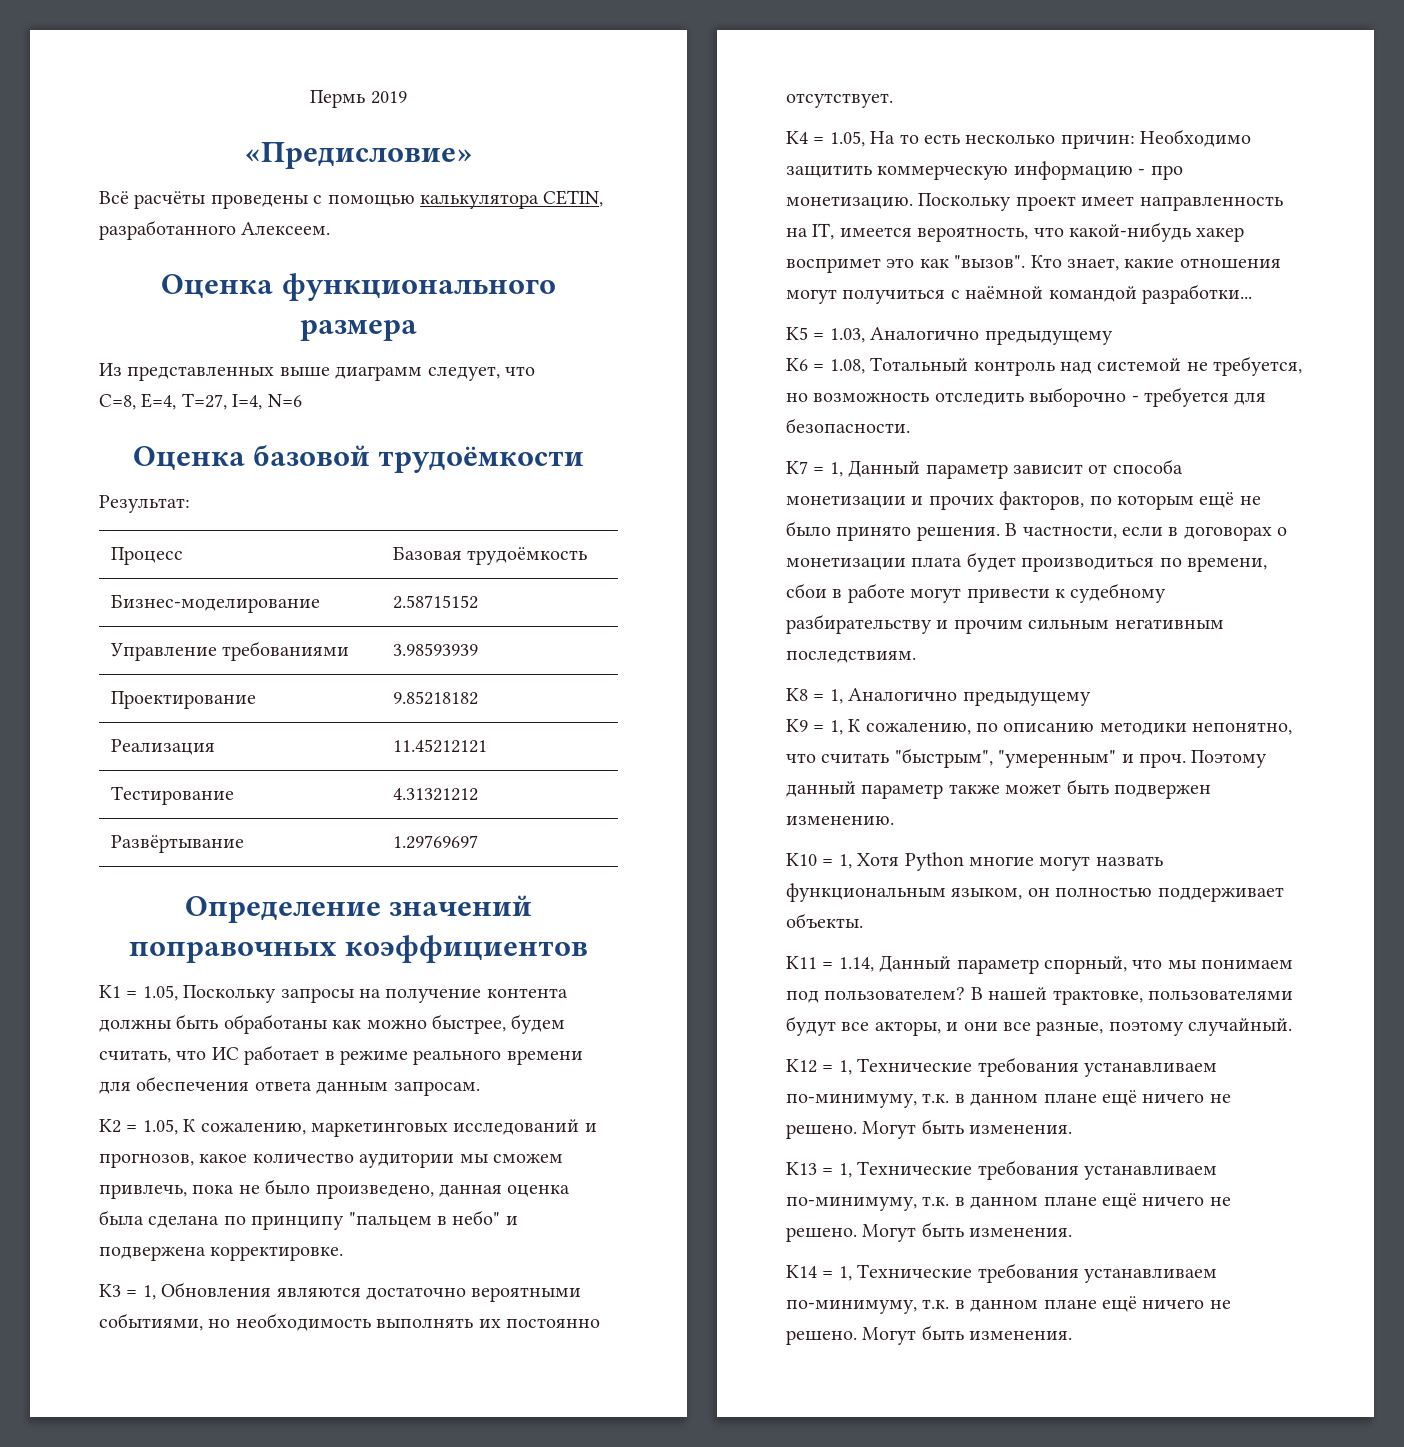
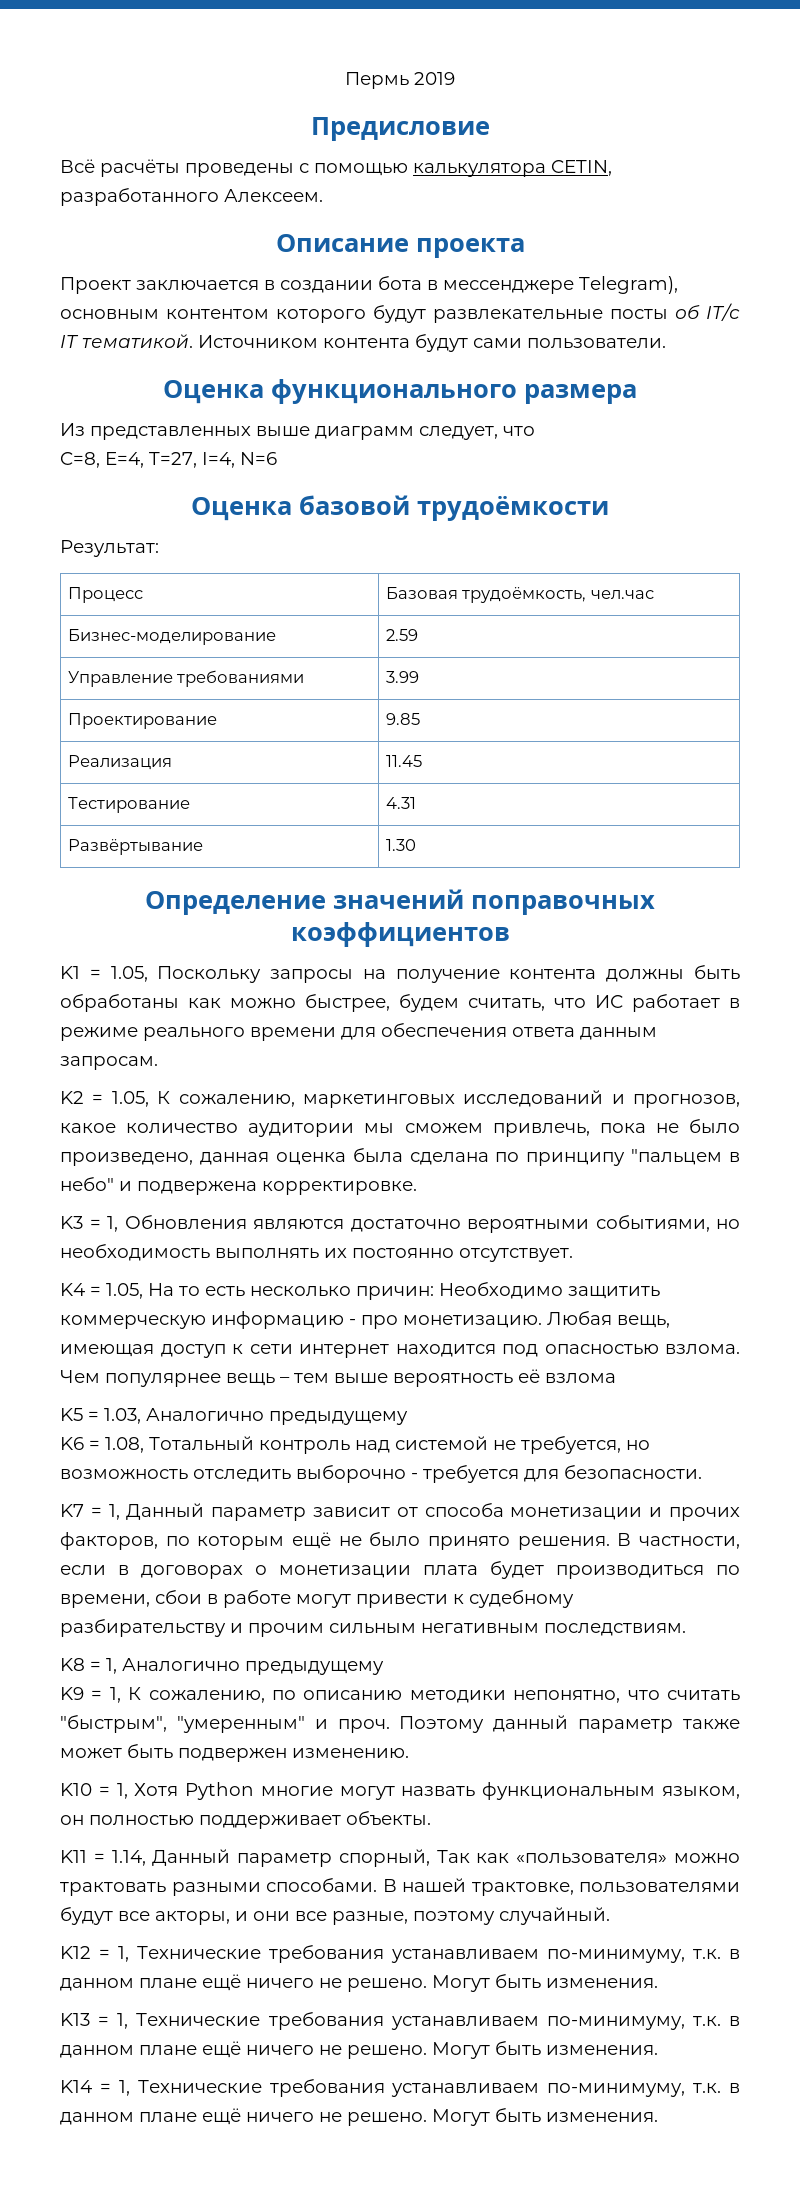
[244,142,473,169] «Предисловие» -> [310,117,490,141] Предисловие
(331, 228) none -> [275,234,525,258] [60,276,678,294] [60,303,740,323] [60,334,666,352] // Описание проекта // Проект заключается в создании бота в мессенджере Telegram), основным контентом которого будут развлекательные посты об IT/с IT тематикой. Источником контента будут сами пользователи.
[466,547,587,565] трудоёмкость -> [462,587,654,603] трудоёмкость, чел.час
[392,595,478,609] 2.58715152 -> [385,629,418,641] 2.59
[392,643,478,656] 3.98593939 -> [385,671,419,683] 3.99
[392,691,478,705] 9.85218182 -> [385,713,420,725] 9.85
[392,739,487,753] 11.45212121 -> [385,755,422,767] 11.45
[392,788,478,801] 4.31321212 -> [385,797,416,809] 4.31
[392,835,478,849] 1.29769697 -> [385,839,416,851] 1.30
[918,193,1283,211] [786,222,1245,242] [786,255,1281,273] [786,284,1252,304] Поскольку проект имеет направленность на IT, имеется вероятность, что какой-нибудь хакер воспримет это как "вызов". Кто знает, какие отношения могут получиться с наёмной командой разработки... -> [547,1311,670,1328] [60,1344,740,1358] [60,1369,616,1387] Любая вещь, имеющая доступ к сети интернет находится под опасностью взлома. Чем популярнее вещь – тем выше вероятность её взлома
[1132,959,1294,969] [786,987,966,1003] что мы понимаем под пользователем? -> [436,1850,740,1864] [60,1878,377,1896] Так как «пользователя» можно трактовать разными способами.

